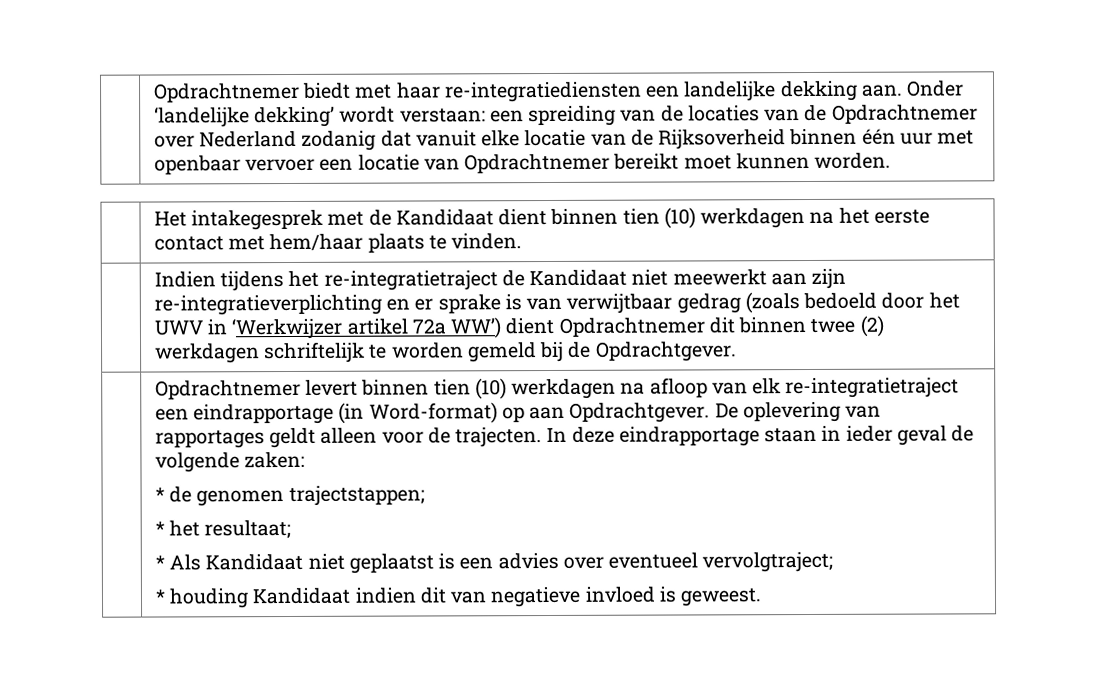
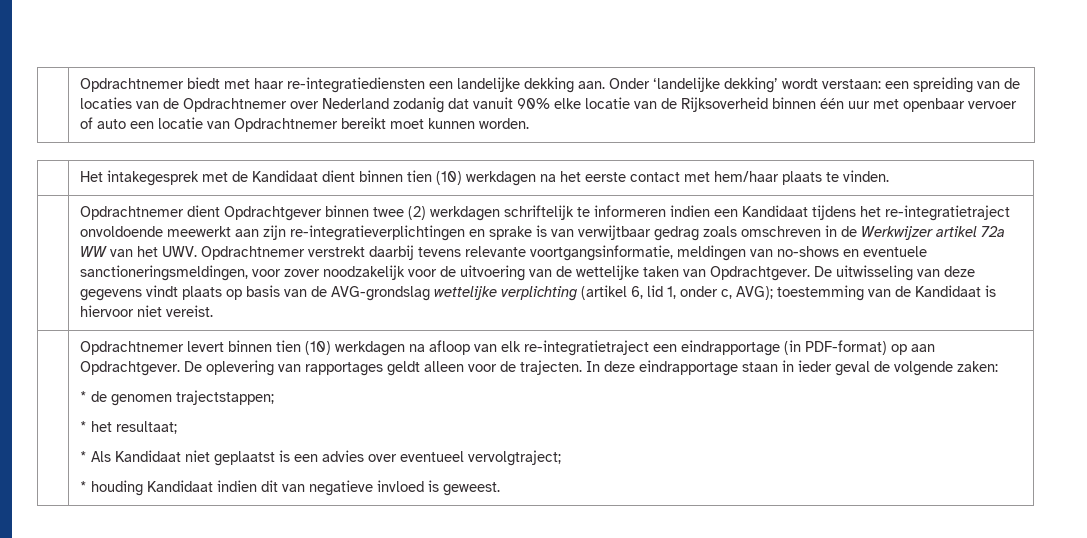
(477, 138) none -> [516,98,550,109] 90%
(316, 165) none -> [79,117,126,129] of auto
[153,268,847,292] [153,292,960,316] [153,317,735,340] Indien tijdens het re-integratietraject de Kandidaat niet meewerkt aan zijn re-integratieverplichting en er sprake is van verwijtbaar gedrag (zoals bedoeld door het UWV in ‘Werkwijzer artikel 72a WW’) dient Opdrachtnemer dit -> [79,205,322,221] Opdrachtnemer dient Opdrachtgever
[391,341,737,363] worden gemeld bij de Opdrachtgever. -> [593,205,1010,221] [79,225,1005,241] [79,245,927,261] [79,265,975,281] [79,285,996,301] [79,305,213,317] informeren indien een Kandidaat tijdens het re-integratietraject onvoldoende meewerkt aan zijn re-integratieverplichtingen en sprake is van verwijtbaar gedrag zoals omschreven in de Werkwijzer artikel 72a WW van het UWV. Opdrachtnemer verstrekt daarbij tevens relevante voortgangsinformatie, meldingen van no-shows en eventuele sanctioneringsmeldingen, voor zover noodzakelijk voor de uitvoering van de wettelijke taken van Opdrachtgever. De uitwisseling van deze gegevens vindt plaats op basis van de AVG-grondslag wettelijke verplichting (artikel 6, lid 1, onder c, AVG); toestemming van de Kandidaat is hiervoor niet vereist.
[368,402,498,424] Word-format) -> [804,340,887,355] PDF-format)

